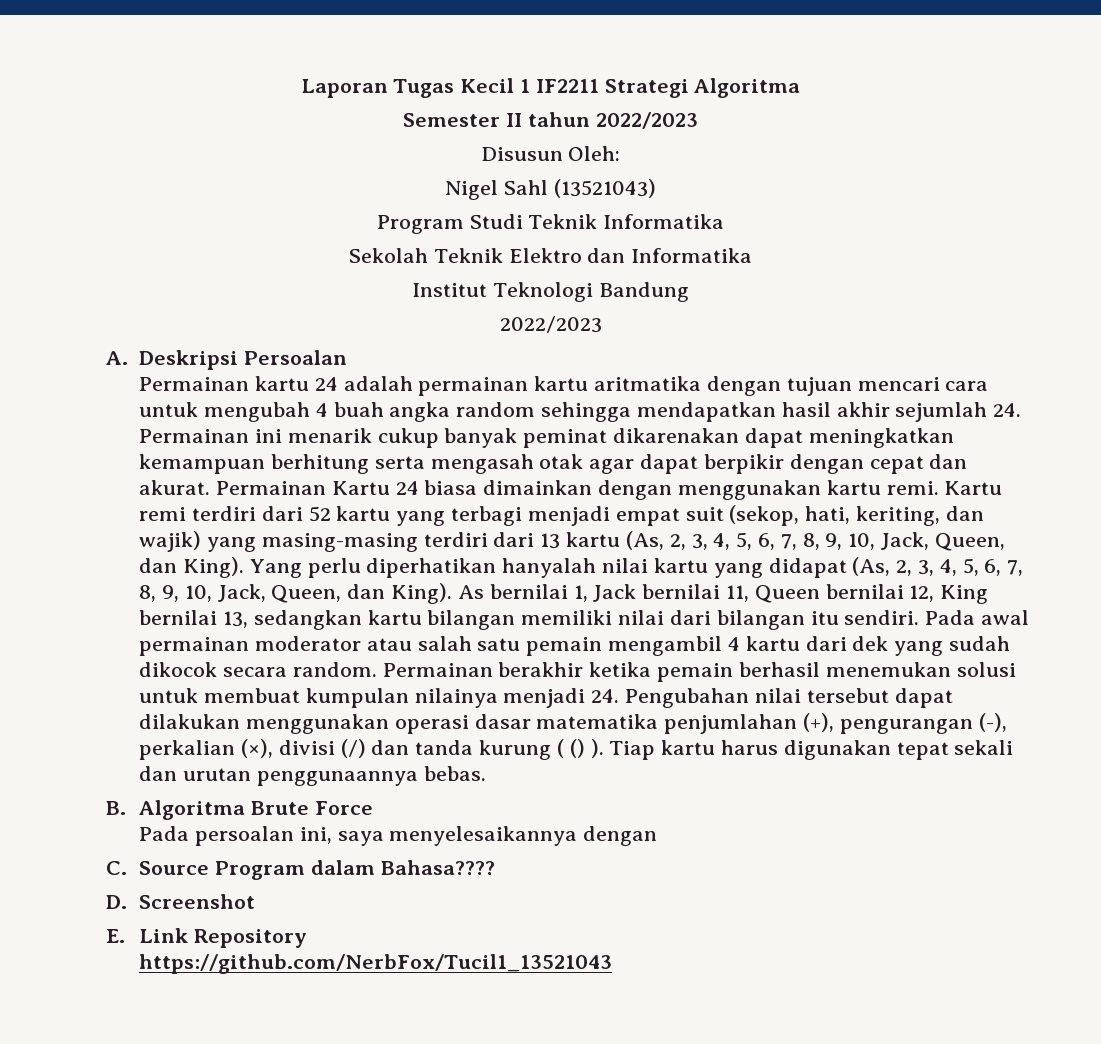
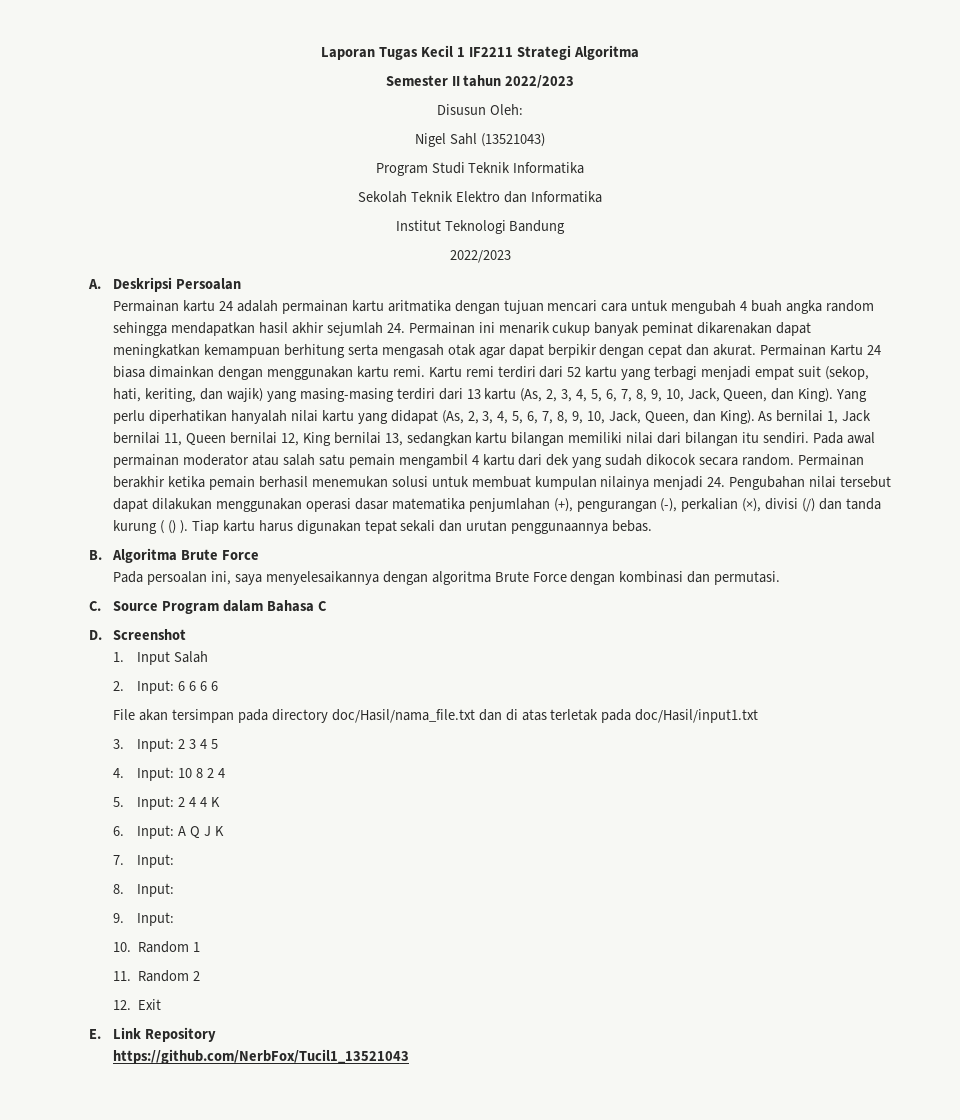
(658, 836) none -> [431,571,781,585] algoritma Brute Force dengan kombinasi dan permutasi.
[380,860,495,875] Bahasa???? -> [266,600,327,612] Bahasa C
(256, 901) none -> [113,651,209,665] [113,680,218,694] [113,709,759,723] [113,738,218,752] [113,767,225,781] [113,796,220,810] [113,825,224,839] [113,854,175,868] [113,883,175,897] [113,912,175,926] [113,941,201,953] [113,970,201,982] [113,999,162,1010] // 1. Input Salah // 2. Input: 6 6 6 6 // File akan tersimpan pada directory doc/Hasil/nama_file.txt dan di atas terletak pada doc/Hasil/input1.txt // 3. Input: 2 3 4 5 // 4. Input: 10 8 2 4 // 5. Input: 2 4 4 K // 6. Input: A Q J K // 7. Input: // 8. Input: // 9. Input: // 10. Random 1 // 11. Random 2 // 12. Exit

